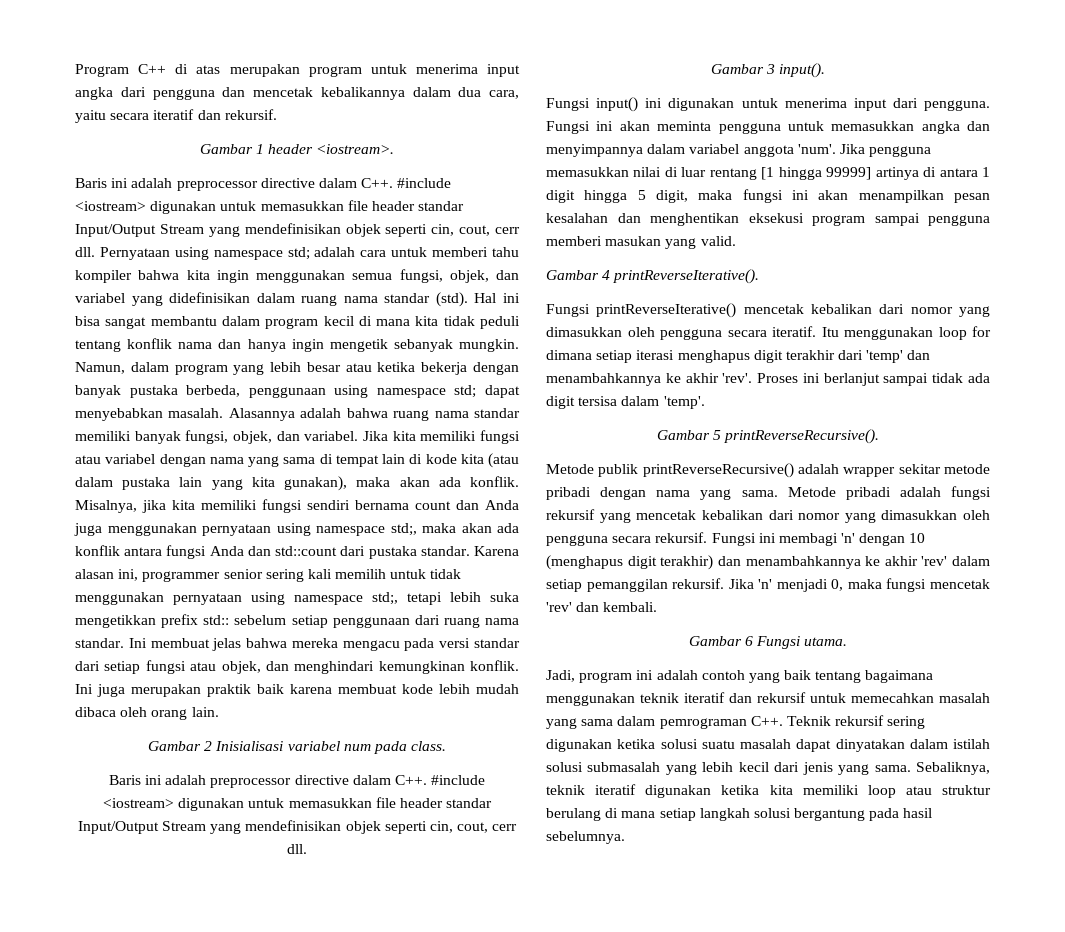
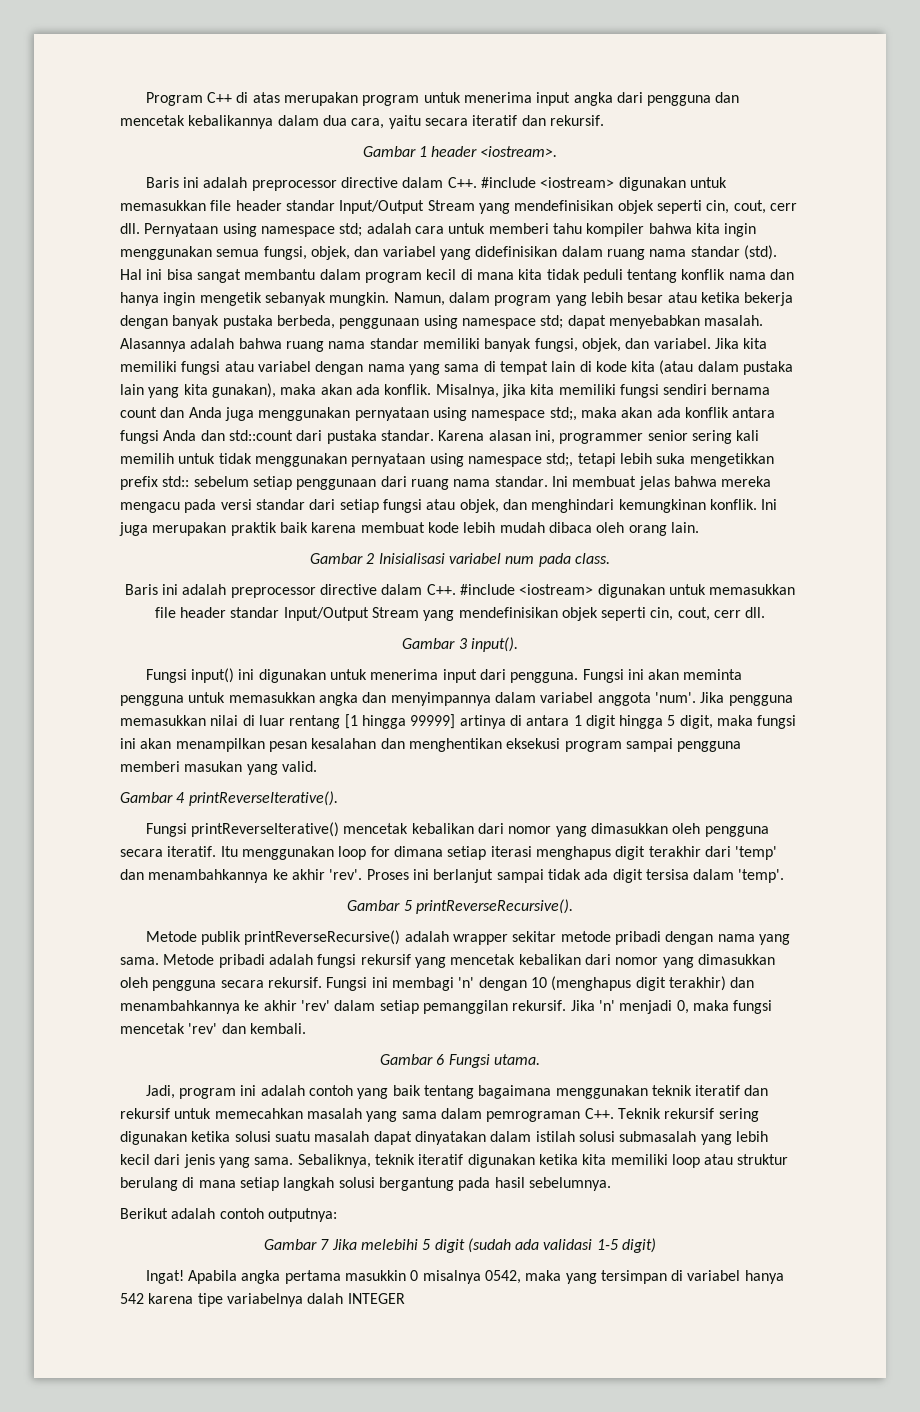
(625, 837) none -> [120,1208,337,1222] [263,1238,657,1253] [145,1270,784,1284] [120,1293,405,1307] // Berikut adalah contoh outputnya: // Gambar 7 Jika melebihi 5 digit (sudah ada validasi 1-5 digit) // Ingat! Apabila angka pertama masukkin 0 misalnya 0542, maka yang tersimpan di variabel hanya 542 karena tipe variabelnya dalah INTEGER

